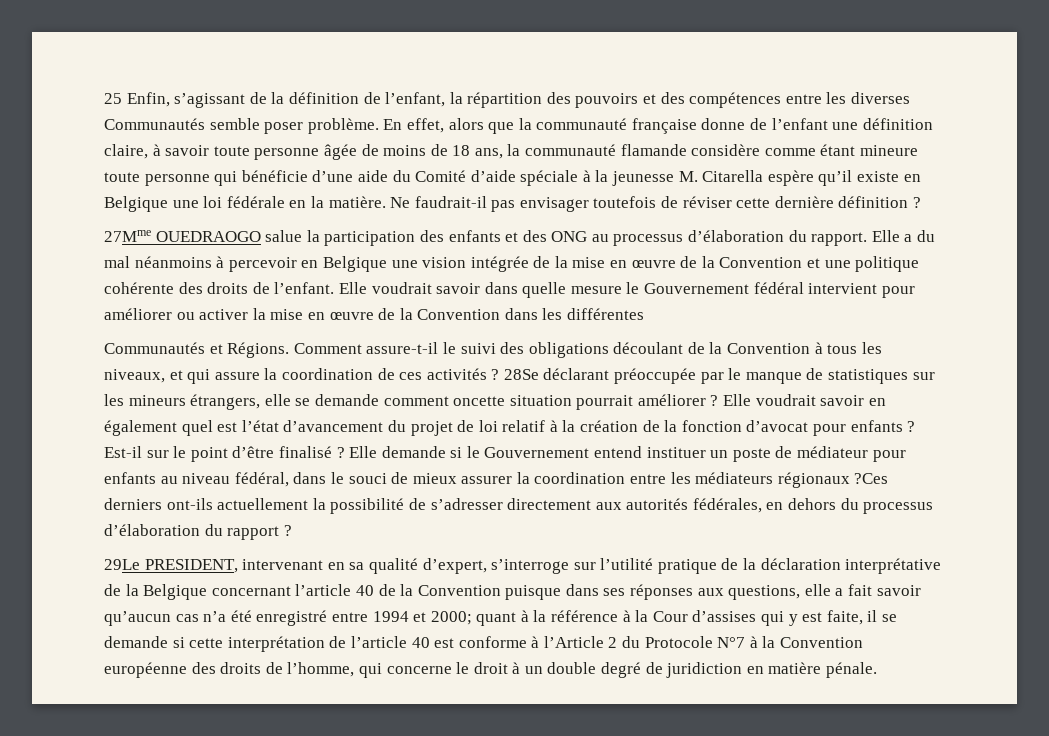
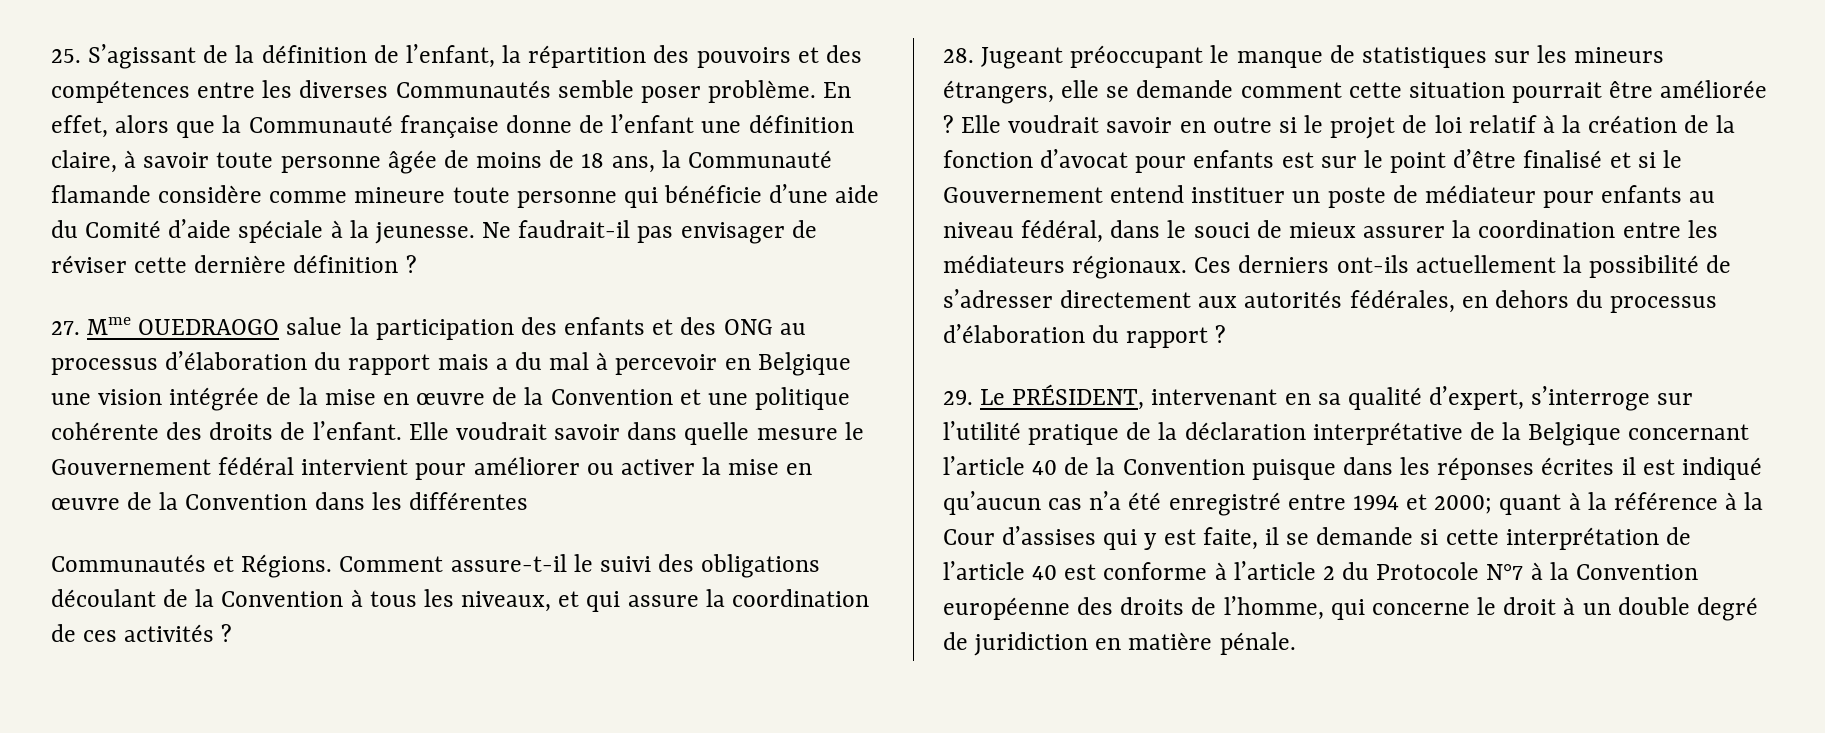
[104,92,246,108] 25 Enfin, s’agissant -> [51,44,197,69] 25. S’agissant
[536,118,628,130] communauté -> [248,115,393,133] Communauté
[525,144,617,156] communauté -> [687,150,832,168] Communauté
[820,144,856,156] étant -> (348, 197) none
[612,170,921,186] [104,196,386,212] jeunesse M. Citarella espère qu’il existe en Belgique une loi fédérale en la matière. -> [374,222,475,244] jeunesse.
[593,196,657,208] toutefois -> (785, 233) none
[104,230,151,242] 27Mme -> [51,317,132,335] 27. Mme
[811,230,900,246] rapport. Elle -> [348,354,489,375] rapport mais
[134,256,212,268] néanmoins -> (590, 361) none
[503,368,724,384] 28Se déclarant préoccupée par -> [943,45,1204,69] // 28. Jugeant préoccupant
[453,396,506,406] oncette -> [1348,82,1402,98] cette
[637,394,706,406] améliorer -> [1609,80,1768,98] être améliorée
[104,420,406,436] également quel est l’état d’avancement du -> [1212,115,1324,133] outre si le
[907,421,916,432] [104,446,142,458] ? Est-il -> [1281,152,1314,168] est
[336,446,446,458] ? Elle demande -> [1609,152,1631,168] et
[777,472,889,488] régionaux ?Ces -> [1072,255,1232,279] régionaux. Ces
[104,559,238,573] 29Le PRESIDENT, -> [943,384,1145,410] 29. Le PRÉSIDENT,
[603,584,921,600] ses réponses aux questions, elle a fait savoir -> [1400,457,1762,480] les réponses écrites il est indiqué
[543,636,604,648] l’Article -> [1233,561,1316,580] l’article

